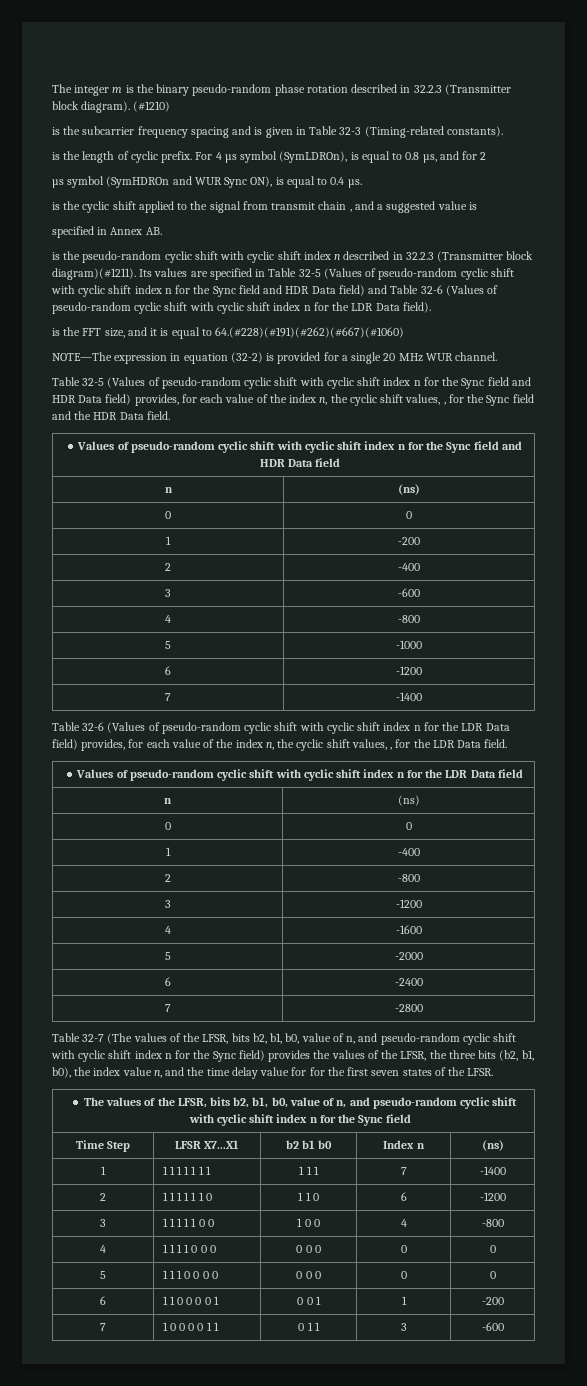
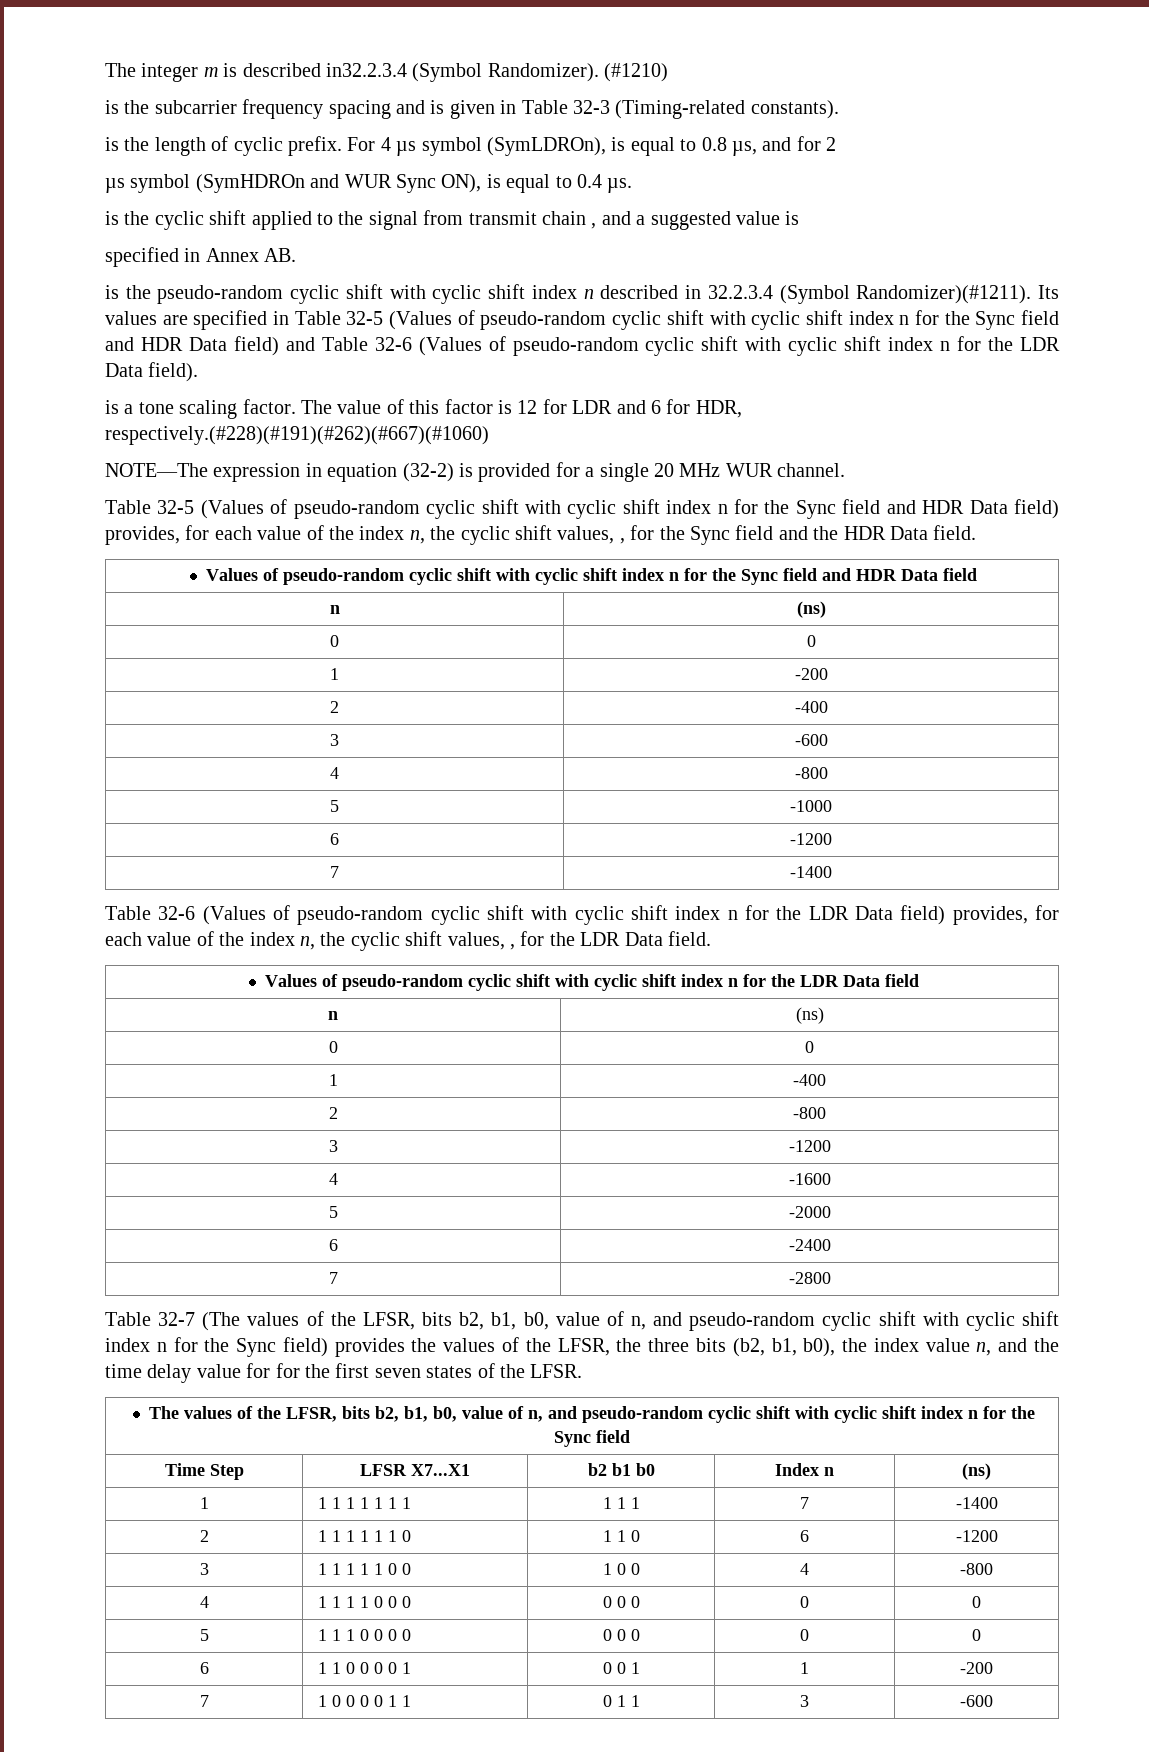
[136,84,511,96] [52,101,131,113] the binary pseudo-random phase rotation described in 32.2.3 (Transmitter block diagram). -> [242,63,599,82] described in32.2.3.4 (Symbol Randomizer).
[405,251,534,262] [52,268,136,280] 32.2.3 (Transmitter block diagram)(#1211). -> [707,285,1032,304] 32.2.3.4 (Symbol Randomizer)(#1211).
[63,327,405,339] the FFT size, and it is equal to 64.(#228)(#191)(#262)(#667)(#1060) -> [124,399,742,419] [105,426,489,445] a tone scaling factor. The value of this factor is 12 for LDR and 6 for HDR, respectively.(#228)(#191)(#262)(#667)(#1060)

